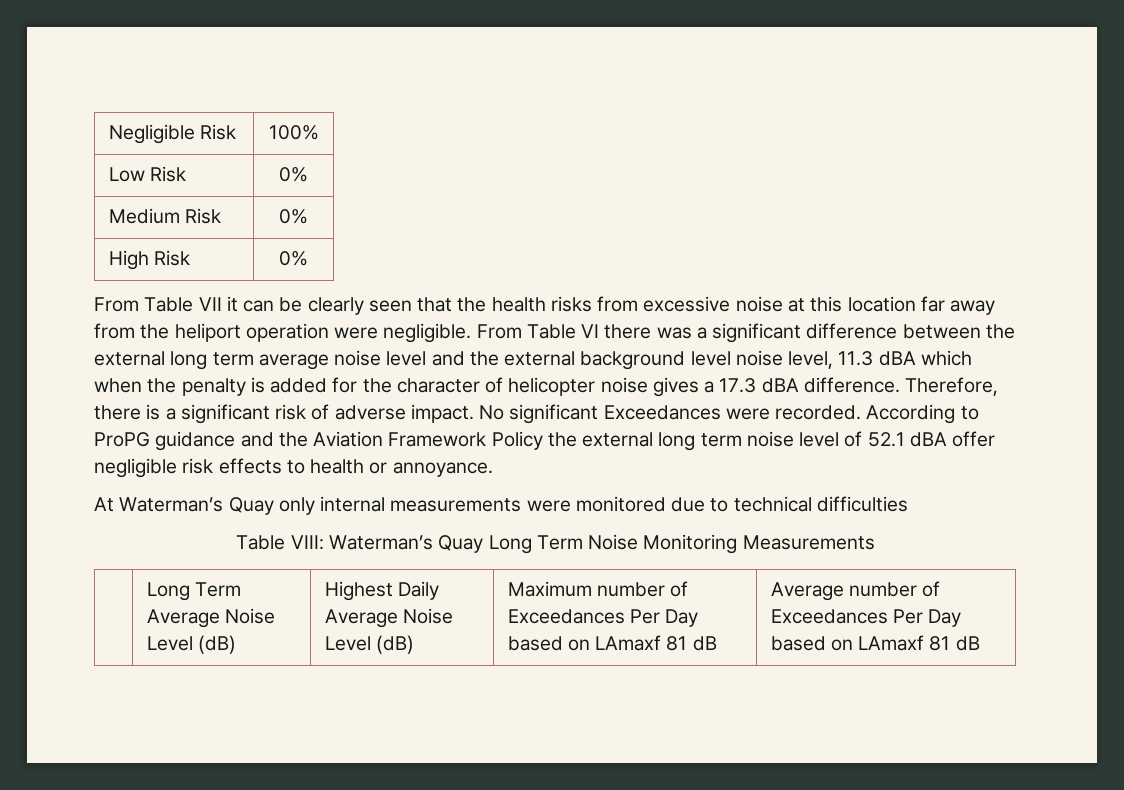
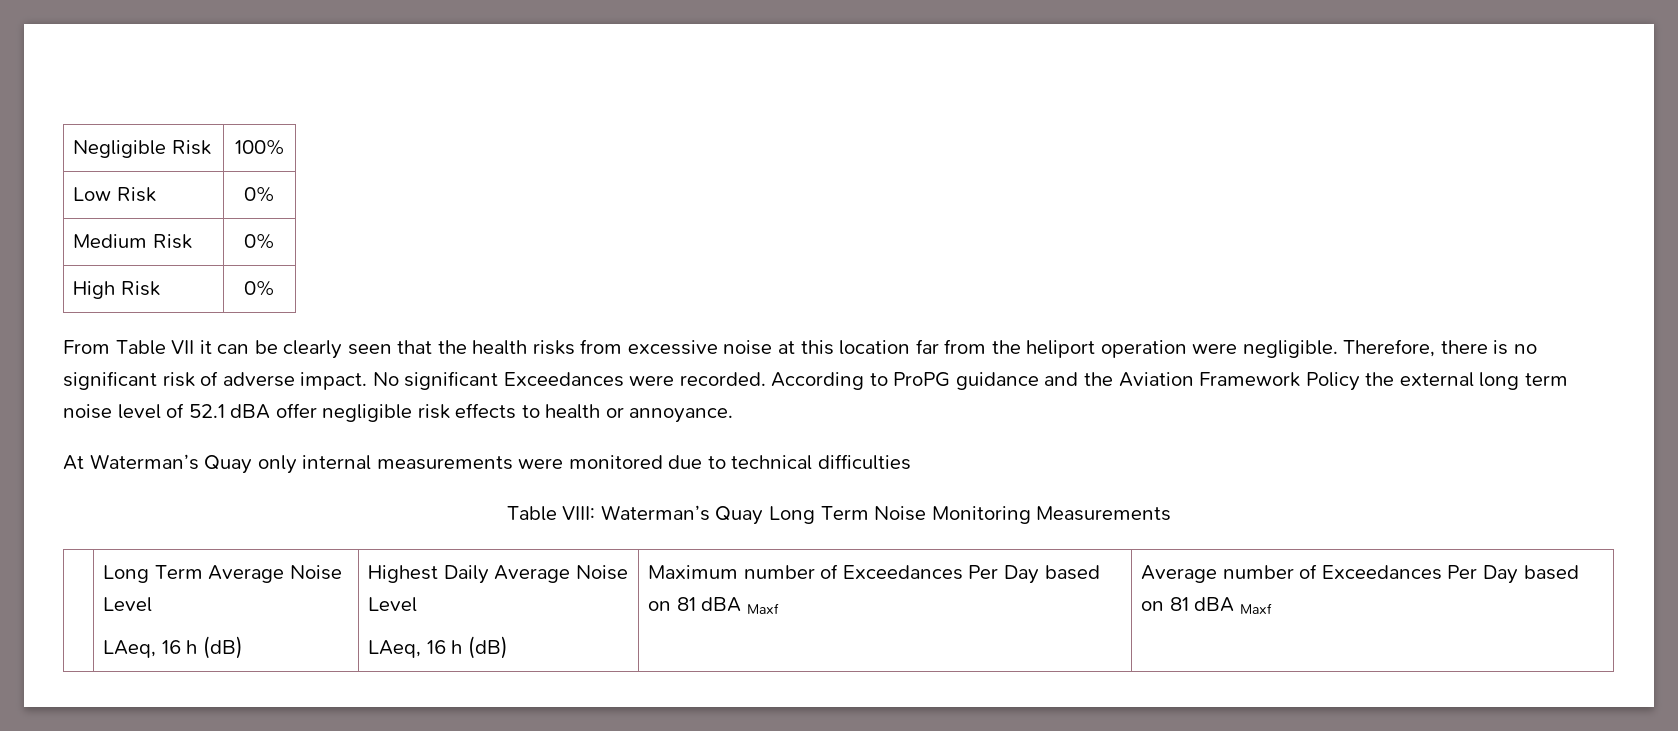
[950,300,996,315] away -> (939, 346) none
[476,323,1015,343] [94,350,972,370] [94,377,900,397] From Table VI there was a significant difference between the external long term average noise level and the external background level noise level, 11.3 dBA which when the penalty is added for the character of helicopter noise gives a 17.3 dBA difference. -> (1338, 349) none
[165,408,176,420] a -> [1513,344,1537,354] no
(193, 643) none -> [103,640,198,658] // LAeq, 16 h
(371, 643) none -> [368,640,463,658] // LAeq, 16 h
[595,635,717,651] LAmaxf 81 dB -> [676,597,779,614] 81 dBA Maxf
[858,635,980,651] LAmaxf 81 dB -> [1169,597,1272,614] 81 dBA Maxf

